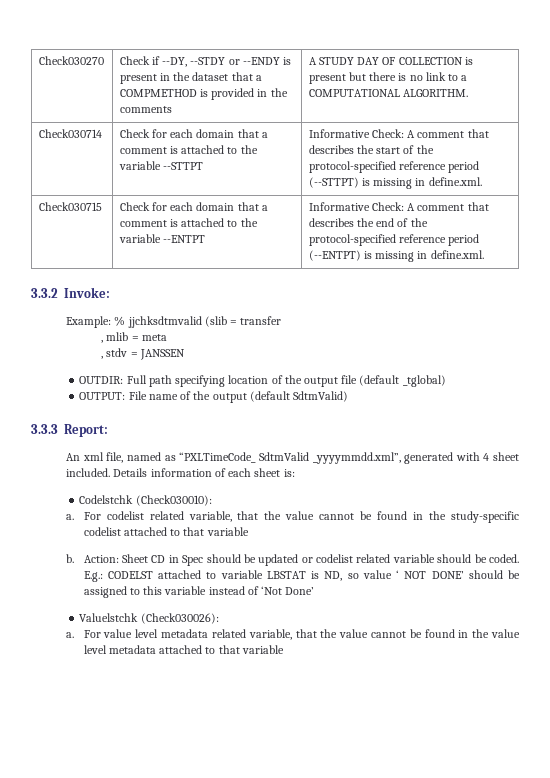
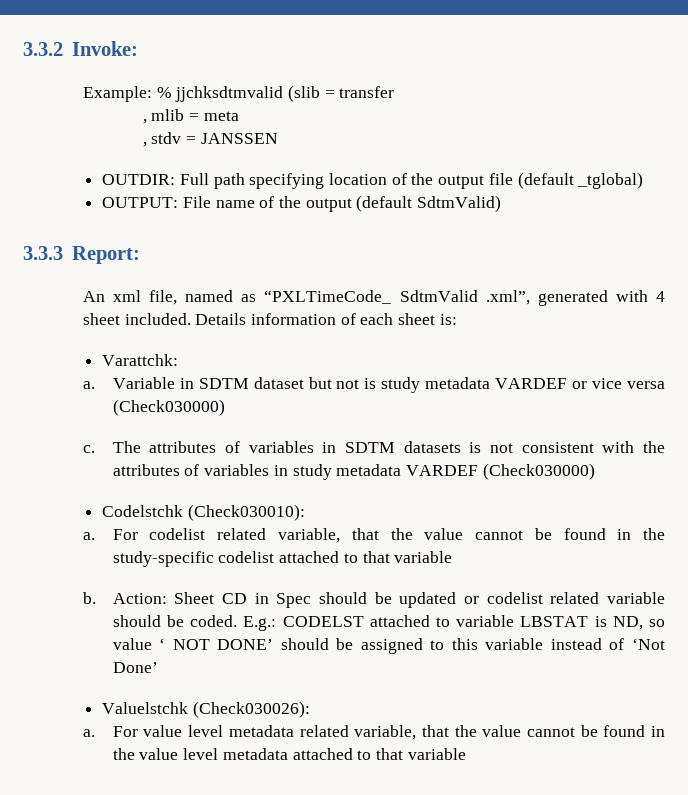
[38,56,104,65] [119,56,292,67] [119,72,262,84] [119,88,288,100] [119,106,172,113] [308,57,473,65] [308,72,468,84] [308,89,468,97] [38,129,102,138] [119,129,268,138] [119,145,258,154] [118,161,203,170] [308,129,489,138] [308,145,434,154] [308,161,480,173] [308,177,482,189] [38,202,102,211] [119,202,268,211] [119,218,258,227] [118,234,205,243] [308,202,489,211] [308,218,428,227] [308,234,480,246] [308,250,484,262] Check030270 | Check if --DY, --STDY or --ENDY is present in the dataset that a COMPMETHOD is provided in the comments | A STUDY DAY OF COLLECTION is present but there is no link to a COMPUTATIONAL ALGORITHM. // Check030714 | Check for each domain that a comment is attached to the variable --STTPT | Informative Check: A comment that describes the start of the protocol-specified reference period (--STTPT) is missing in define.xml. // Check030715 | Check for each domain that a comment is attached to the variable --ENTPT | Informative Check: A comment that describes the end of the protocol-specified reference period (--ENTPT) is missing in define.xml. // -> (23, 49) none
[312,452,401,464] _yyyymmdd.xml”, -> [485,290,530,305] .xml”,
(295, 473) none -> [102,354,179,366] [82,377,666,393] [112,399,225,416] [82,441,665,453] [112,463,595,480] // Varattchk: // a. Variable in SDTM dataset but not is study metadata VARDEF or vice versa (Check030000) // c. The attributes of variables in SDTM datasets is not consistent with the attributes of variables in study metadata VARDEF (Check030000)

